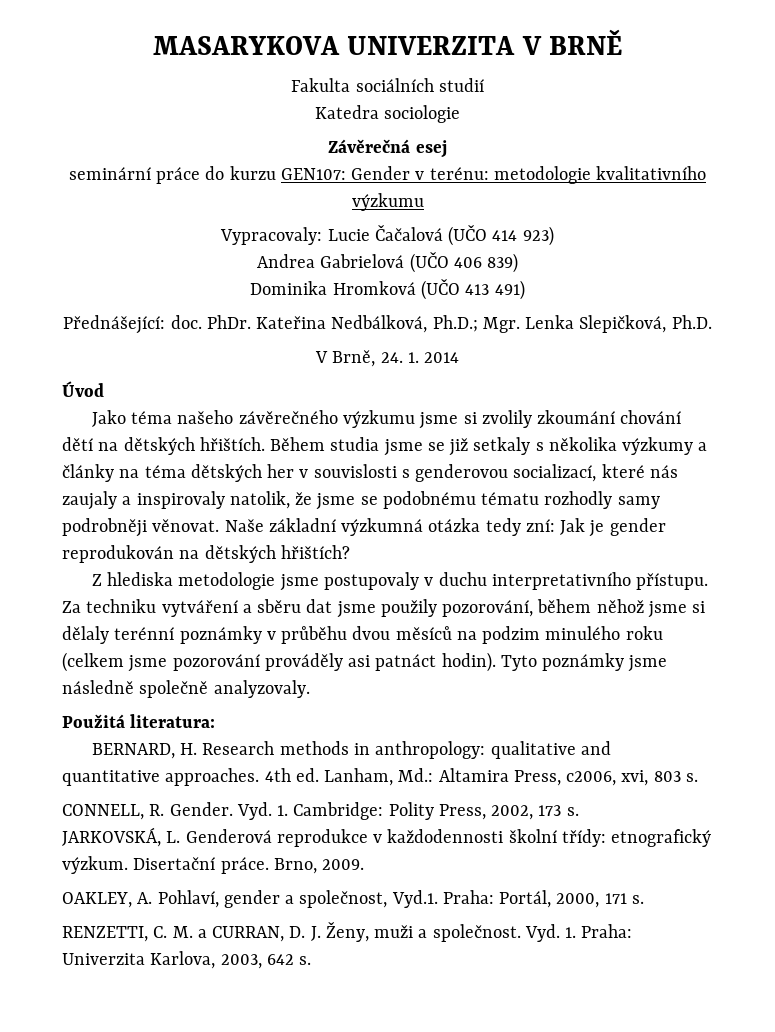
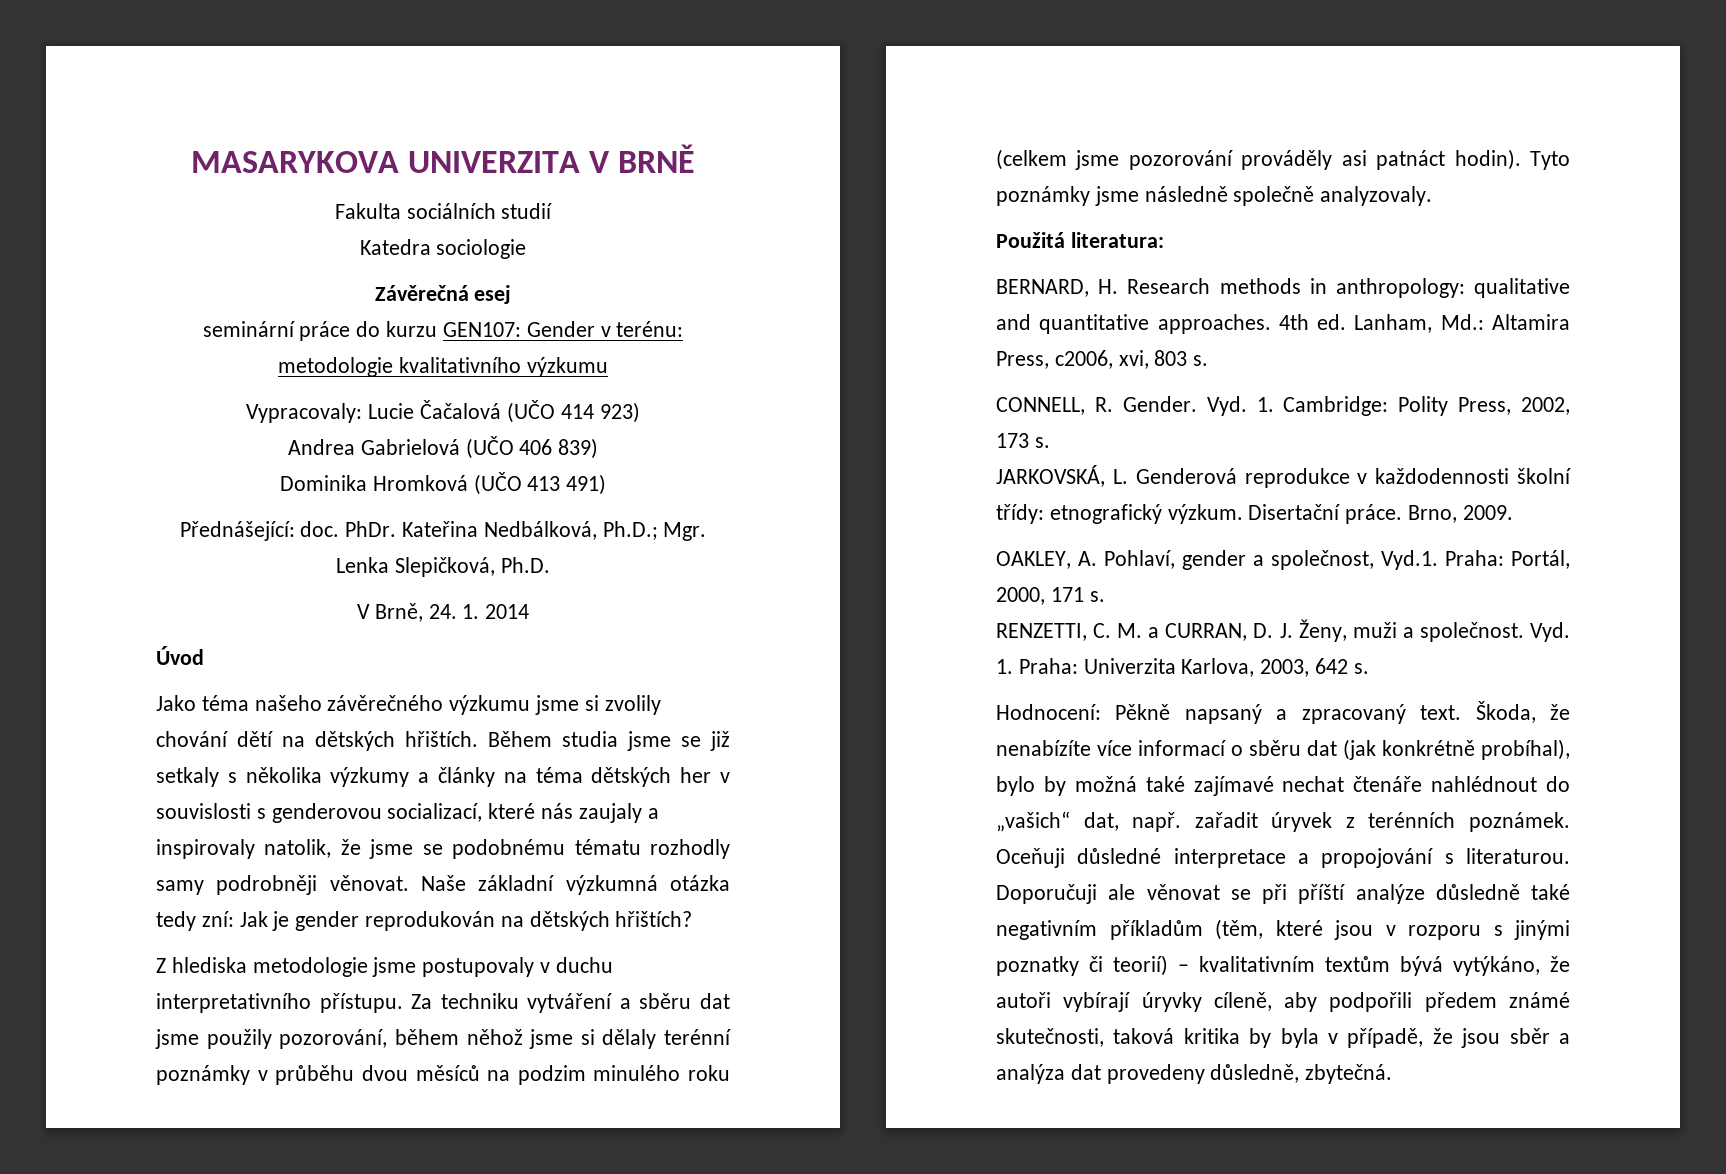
[537,410,616,424] zkoumání -> (661, 705) none
(312, 960) none -> [996,701,1570,724] [996,739,1570,760] [996,776,1570,796] [996,811,1570,832] [996,848,1570,868] [996,884,1570,904] [996,919,1570,940] [996,955,1570,976] [996,992,1570,1012] [996,1028,1570,1048] [996,1064,1393,1084] // Hodnocení: Pěkně napsaný a zpracovaný text. Škoda, že nenabízíte více informací o sběru dat (jak konkrétně probíhal), bylo by možná také zajímavé nechat čtenáře nahlédnout do „vašich“ dat, např. zařadit úryvek z terénních poznámek. Oceňuji důsledné interpretace a propojování s literaturou. Doporučuji ale věnovat se při příští analýze důsledně také negativním příkladům (těm, které jsou v rozporu s jinými poznatky či teorií) – kvalitativním textům bývá vytýkáno, že autoři vybírají úryvky cíleně, aby podpořili předem známé skutečnosti, taková kritika by byla v případě, že jsou sběr a analýza dat provedeny důsledně, zbytečná.

